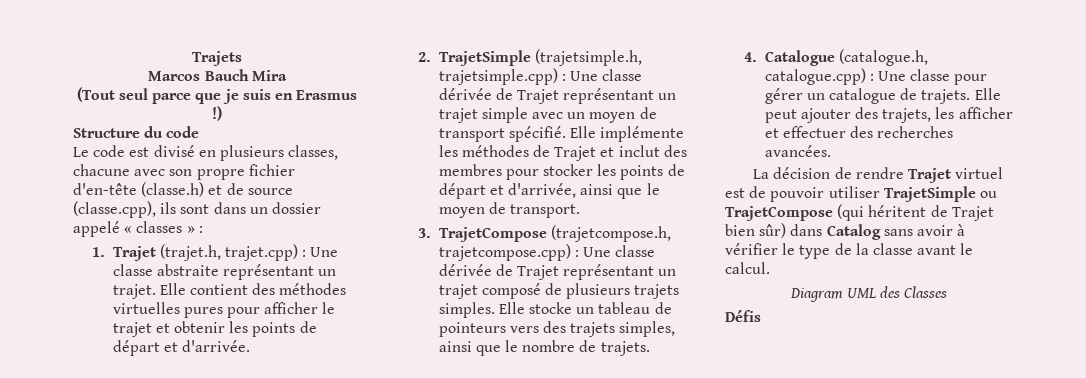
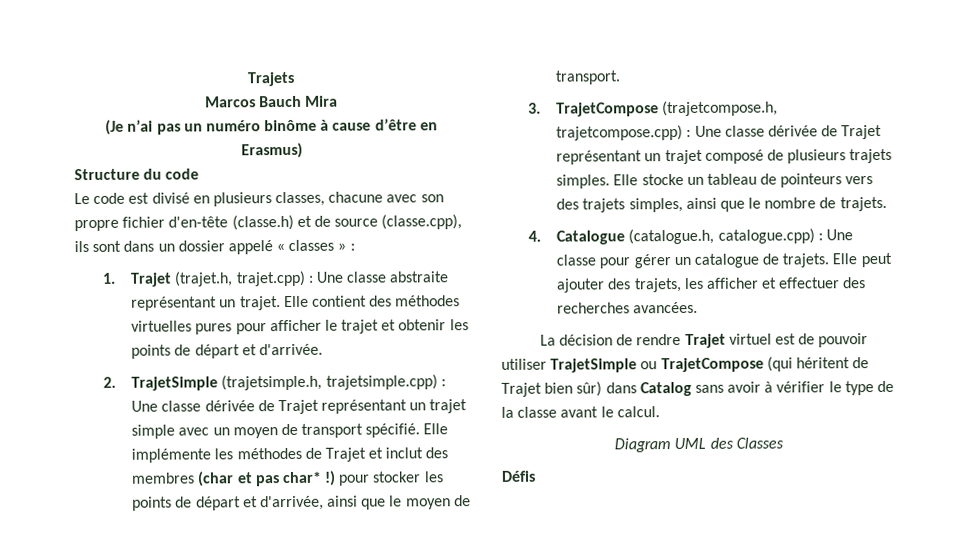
[76,87,358,104] [212,106,222,121] (Tout seul parce que je suis en Erasmus !) -> [105,118,438,135] [240,142,303,159] (Je n’ai pas un numéro binôme à cause d’être en Erasmus)
(502, 170) none -> [197,470,337,487] (char et pas char* !)

